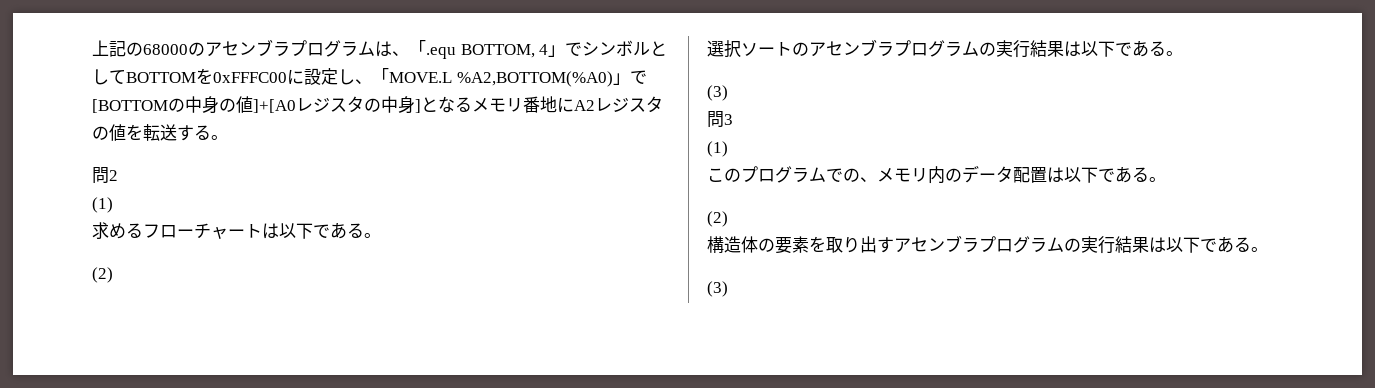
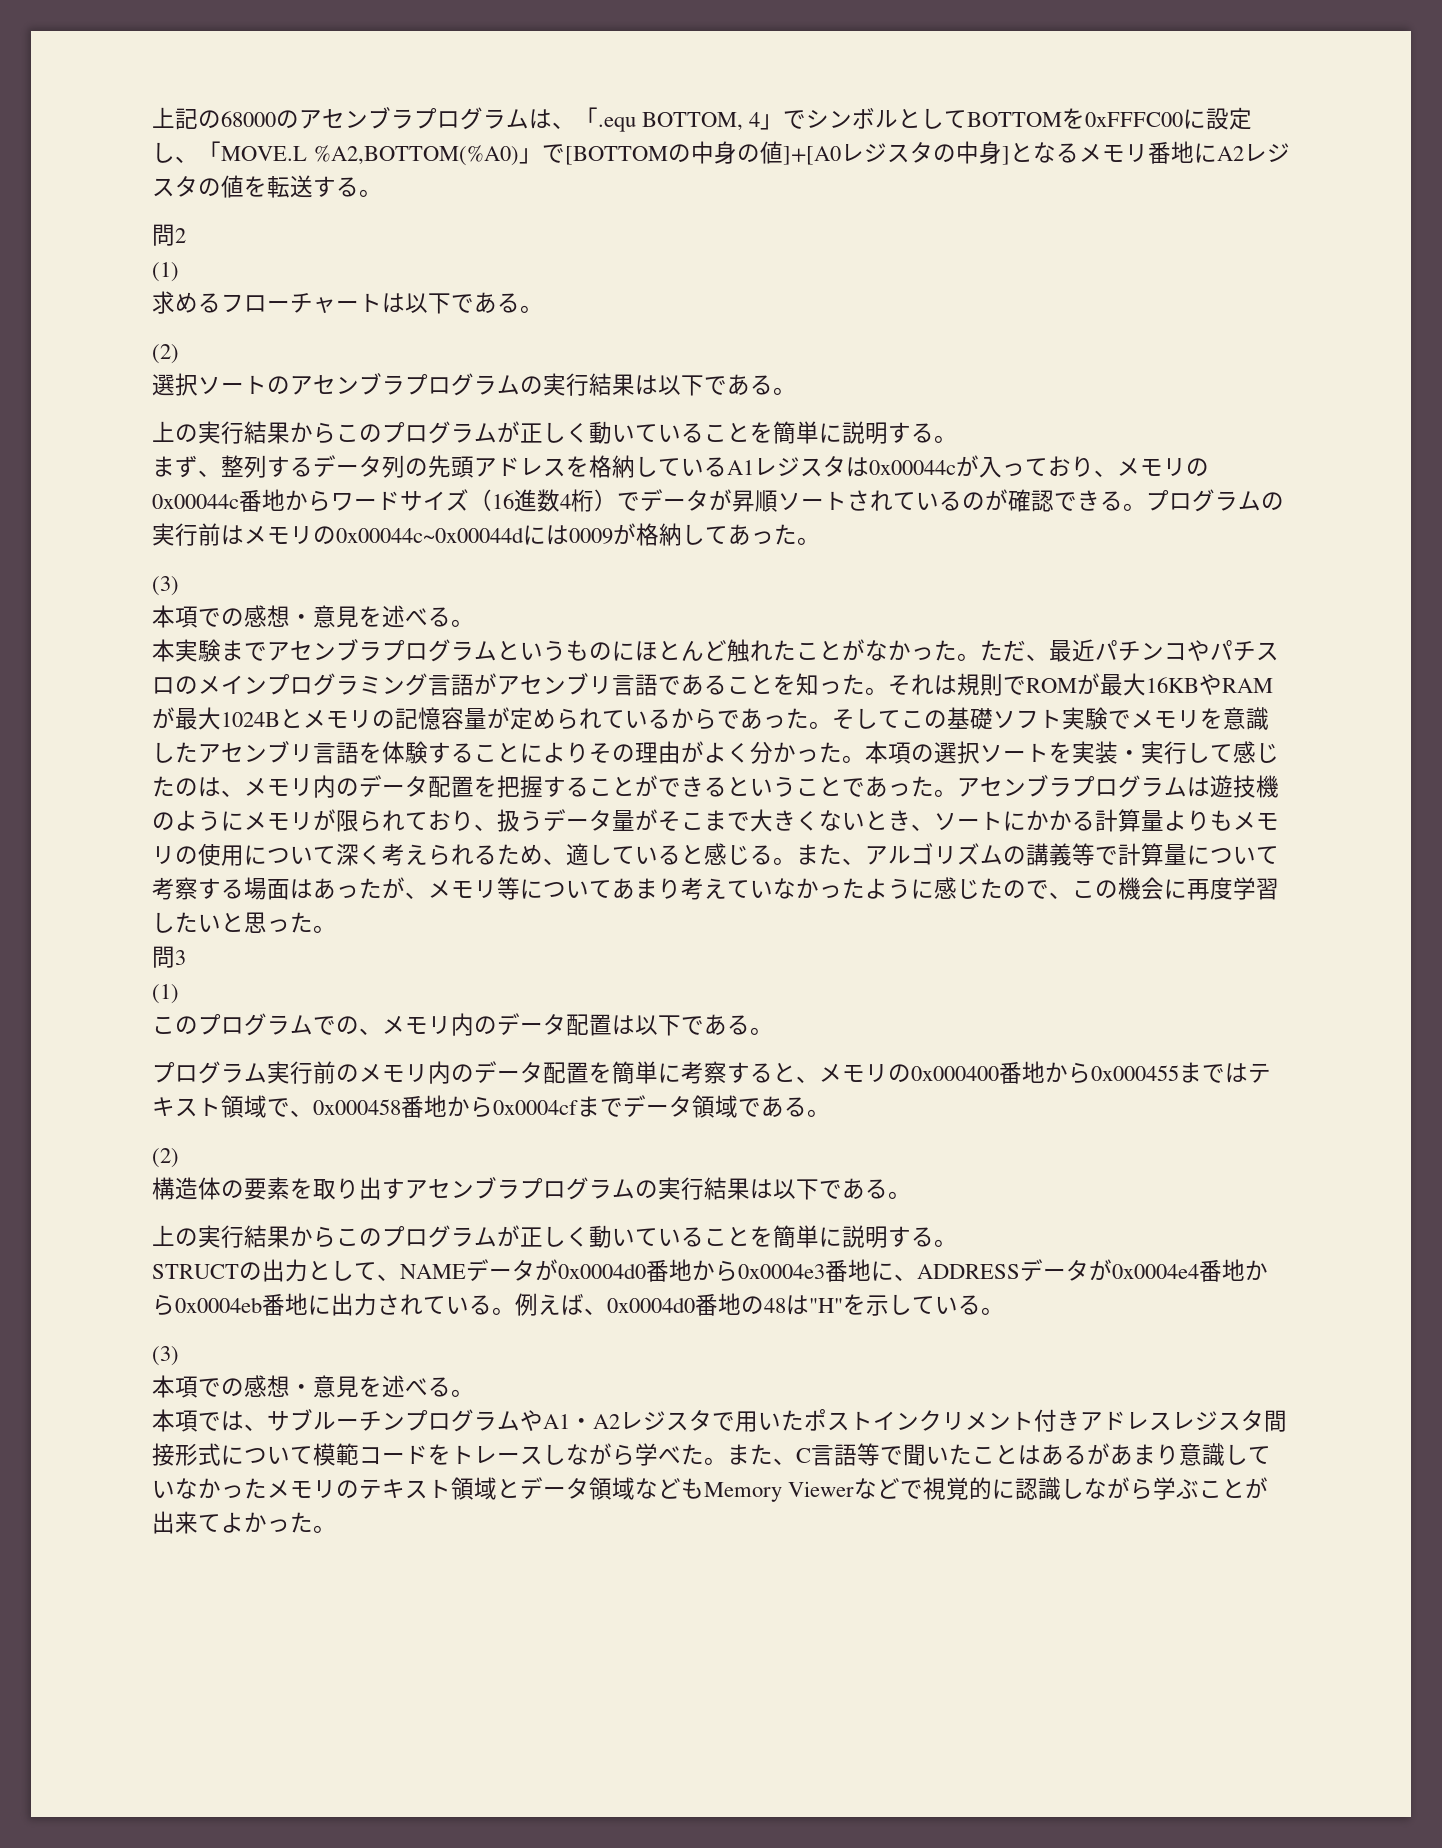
[707,85,728,101] (3) -> [152,421,957,444] [152,455,1209,478] [152,489,1284,512] [152,523,820,546] [152,576,179,596] [152,605,474,628] [152,639,1279,662] [152,673,1273,696] [152,707,1269,730] [152,741,1279,764] [152,775,1279,798] [152,809,1279,832] [152,843,1279,866] [152,877,1279,900] [152,912,336,933] 上の実行結果からこのプログラムが正しく動いていることを簡単に説明する。 // まず、整列するデータ列の先頭アドレスを格納しているA1レジスタは0x00044cが入っており、メモリの0x00044c番地からワードサイズ（16進数4桁）でデータが昇順ソートされているのが確認できる。プログラムの実行前はメモリの0x00044c~0x00044dには0009が格納してあった。 // (3) // 本項での感想・意見を述べる。 // 本実験までアセンブラプログラムというものにほとんど触れたことがなかった。ただ、最近パチンコやパチスロのメインプログラミング言語がアセンブリ言語であることを知った。それは規則でROMが最大16KBやRAMが最大1024Bとメモリの記憶容量が定められているからであった。そしてこの基礎ソフト実験でメモリを意識したアセンブリ言語を体験することによりその理由がよく分かった。本項の選択ソートを実装・実行して感じたのは、メモリ内のデータ配置を把握することができるということであった。アセンブラプログラムは遊技機のようにメモリが限られており、扱うデータ量がそこまで大きくないとき、ソートにかかる計算量よりもメモリの使用について深く考えられるため、適していると感じる。また、アルゴリズムの講義等で計算量について考察する場面はあったが、メモリ等についてあまり考えていなかったように感じたので、この機会に再度学習したいと思った。
(1166, 179) none -> [152,1061,1271,1084] [152,1095,830,1118] // プログラム実行前のメモリ内のデータ配置を簡単に考察すると、メモリの0x000400番地から0x000455まではテキスト領域で、0x000458番地から0x0004cfまでデータ領域である。
[707,281,728,297] (3) -> [152,1225,957,1248] [152,1259,1268,1282] [152,1293,1004,1316] [152,1346,179,1366] [152,1375,474,1398] [152,1409,1287,1432] [152,1443,1271,1466] [152,1477,1269,1502] [152,1511,336,1534] 上の実行結果からこのプログラムが正しく動いていることを簡単に説明する。 // STRUCTの出力として、NAMEデータが0x0004d0番地から0x0004e3番地に、ADDRESSデータが0x0004e4番地から0x0004eb番地に出力されている。例えば、0x0004d0番地の48は"H"を示している。 // (3) // 本項での感想・意見を述べる。 // 本項では、サブルーチンプログラムやA1・A2レジスタで用いたポストインクリメント付きアドレスレジスタ間接形式について模範コードをトレースしながら学べた。また、C言語等で聞いたことはあるがあまり意識していなかったメモリのテキスト領域とデータ領域などもMemory Viewerなどで視覚的に認識しながら学ぶことが出来てよかった。

